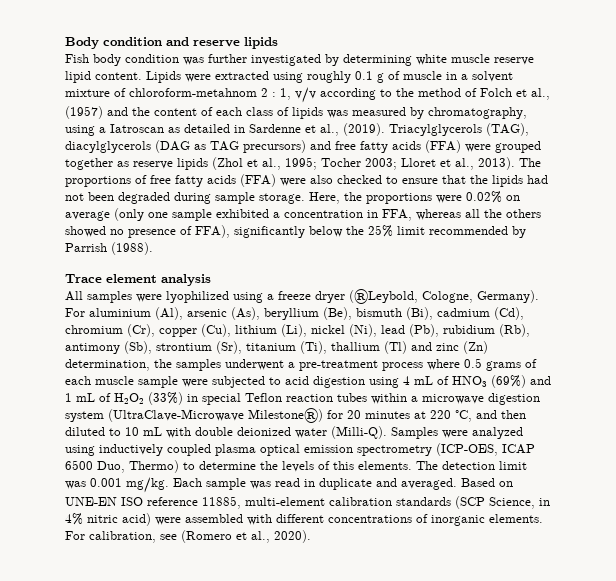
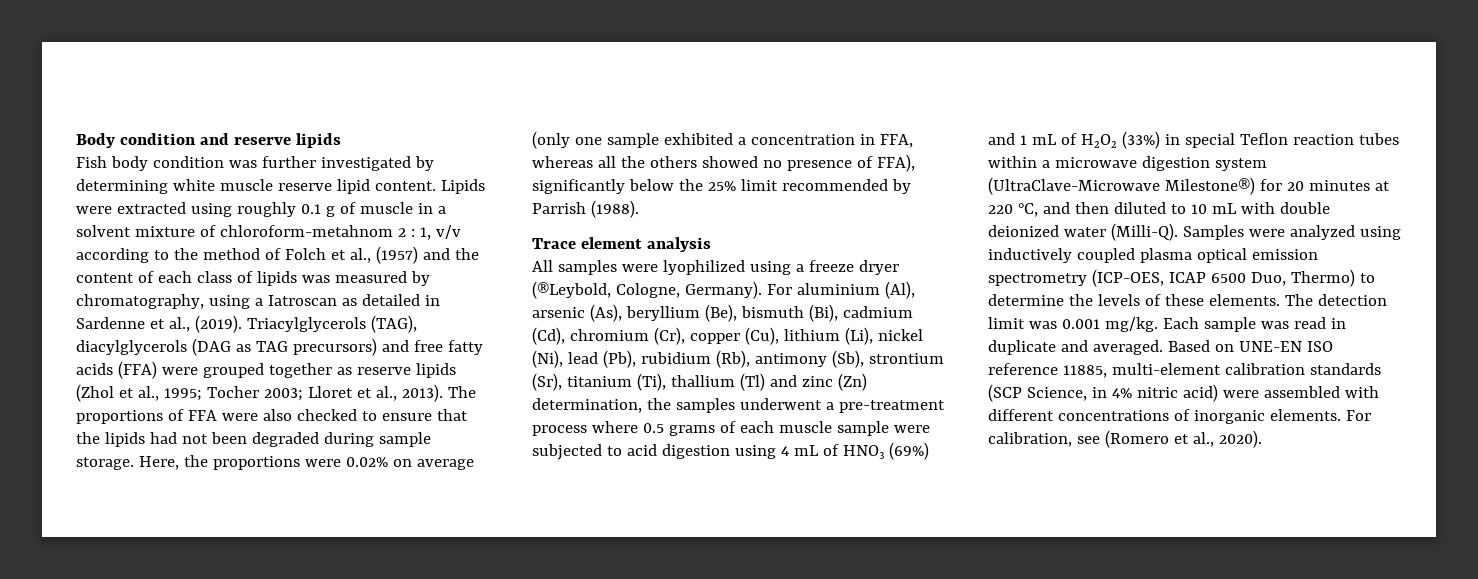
[150,174,276,187] free fatty acids (FFA) -> [187,410,217,421] FFA
[333,461,354,470] this -> [1164,294,1204,306] these

